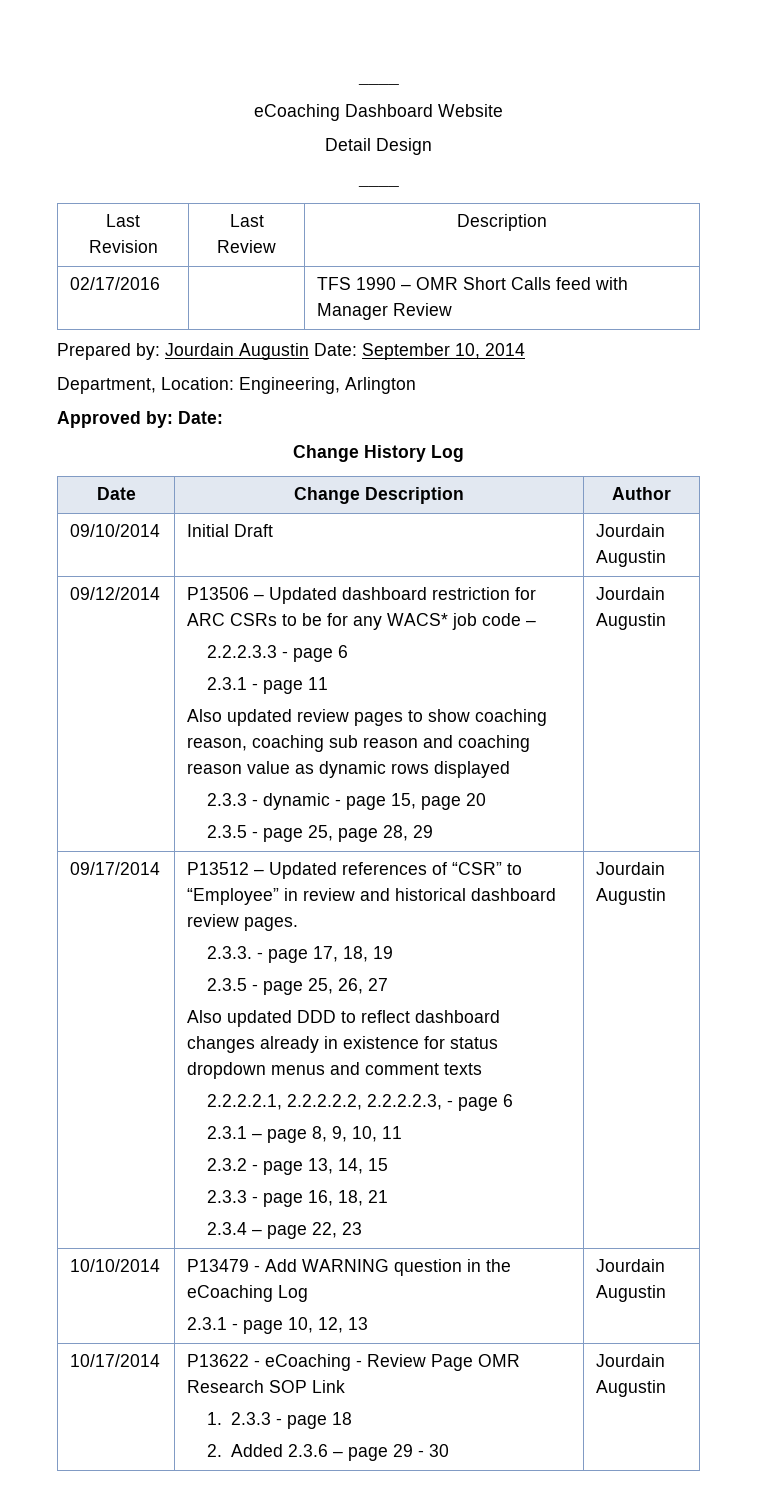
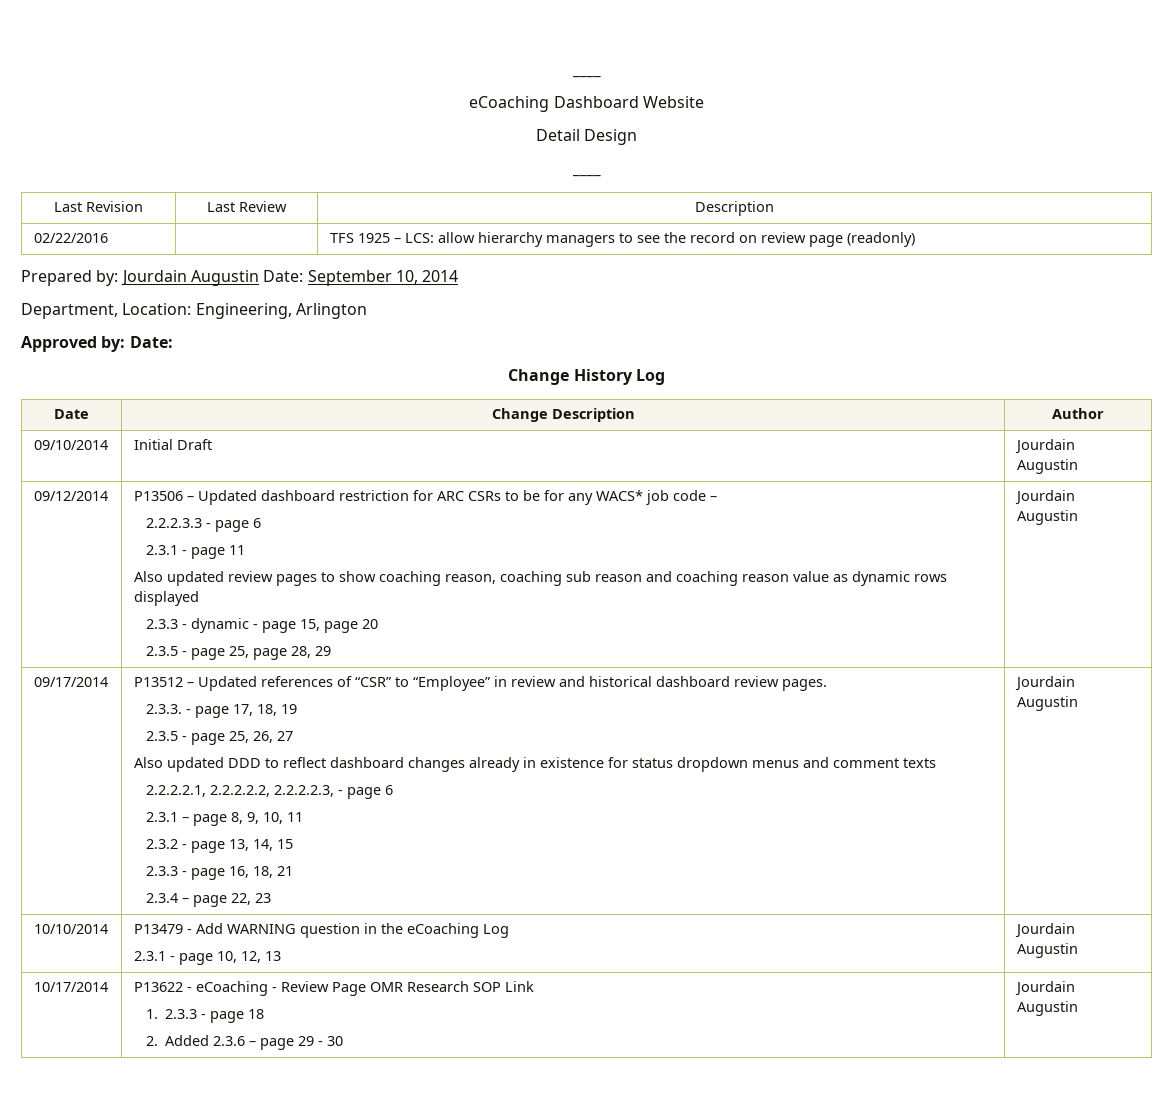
[70,277,161,290] 02/17/2016 -> [33,233,108,243] 02/22/2016
[356,277,629,290] [317,303,453,320] 1990 – OMR Short Calls feed with Manager Review -> [357,232,915,247] 1925 – LCS: allow hierarchy managers to see the record on review page (readonly)

